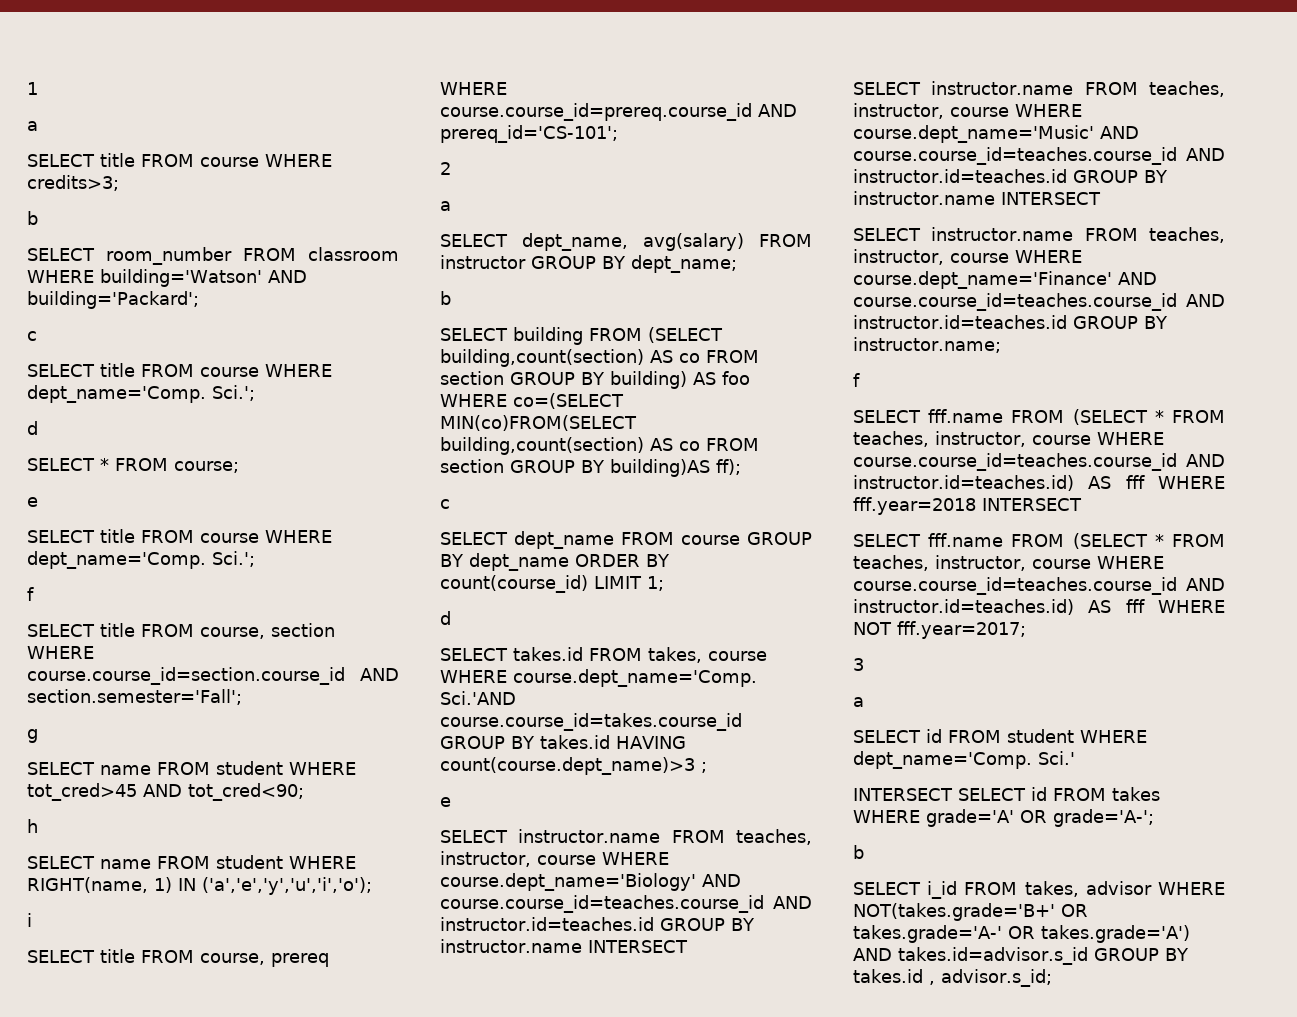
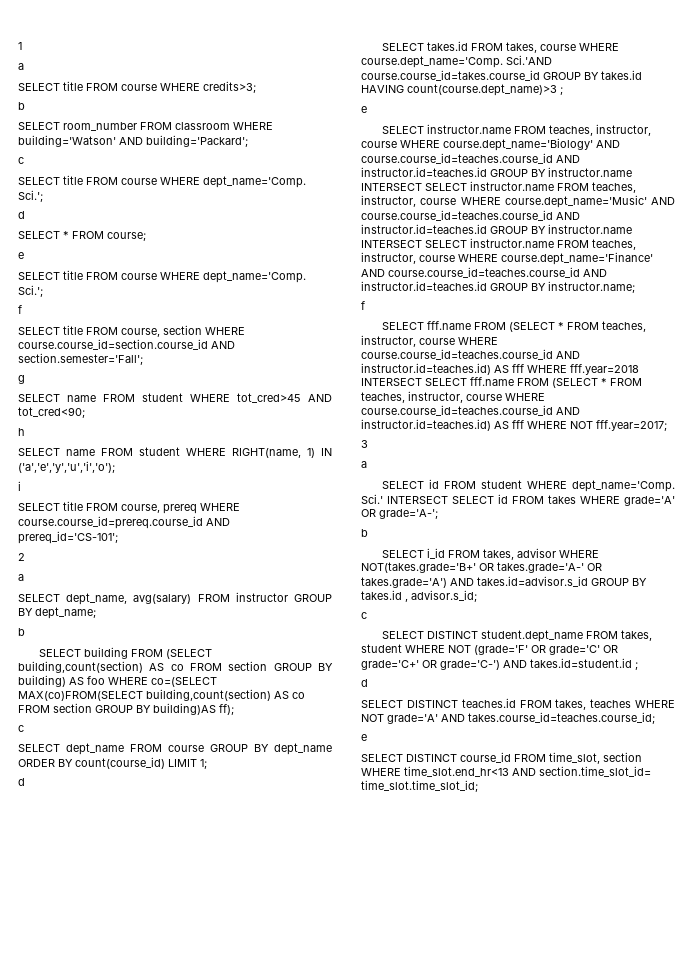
[440,415,637,431] MIN(co)FROM(SELECT -> [18,691,143,701] MAX(co)FROM(SELECT
(688, 946) // -> (422, 187) none
(1101, 198) // -> (422, 244) none
(1082, 504) // -> (422, 382) none
(1075, 758) // -> (383, 499) none
(1052, 978) none -> [361,612,367,619] [381,630,652,642] [361,644,618,655] [361,658,638,670] [361,679,368,687] [361,698,675,710] [361,712,655,724] [361,734,367,741] [361,752,642,764] [361,766,651,777] [361,780,478,792] // c // SELECT DISTINCT student.dept_name FROM takes, student WHERE NOT (grade='F' OR grade='C' OR grade='C+' OR grade='C-') AND takes.id=student.id ; // d // SELECT DISTINCT teaches.id FROM takes, teaches WHERE NOT grade='A' AND takes.course_id=teaches.course_id; // e // SELECT DISTINCT course_id FROM time_slot, section WHERE time_slot.end_hr<13 AND section.time_slot_id= time_slot.time_slot_id;

